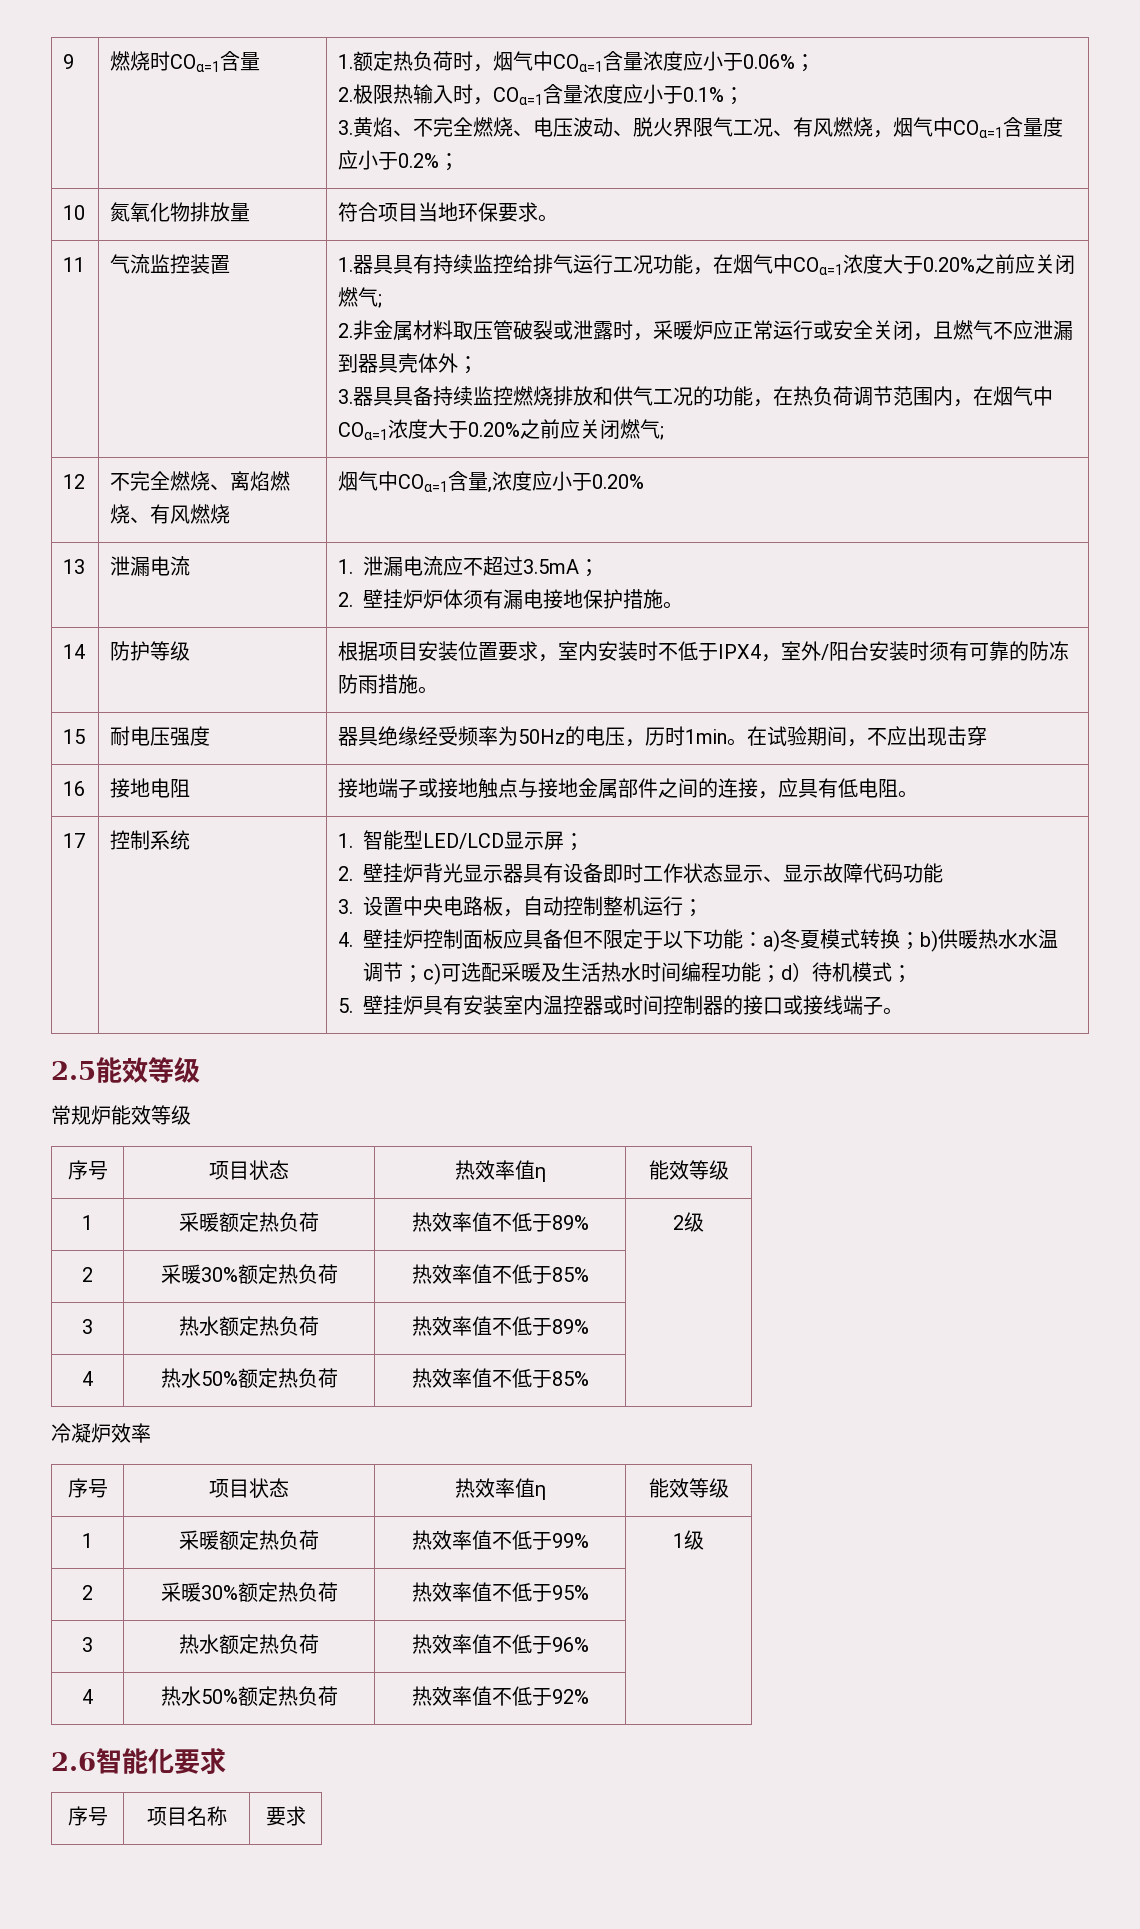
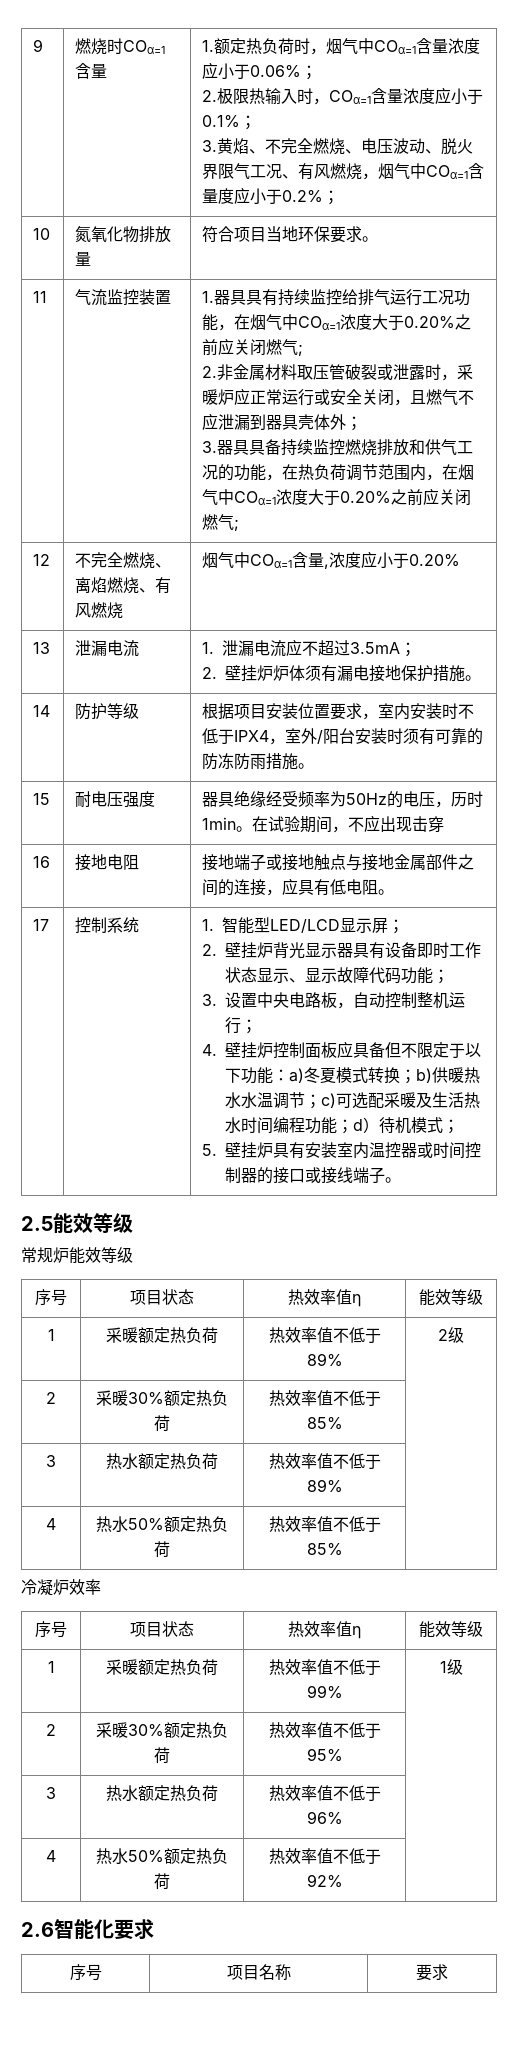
(944, 873) none -> [433,969,450,984] ；

